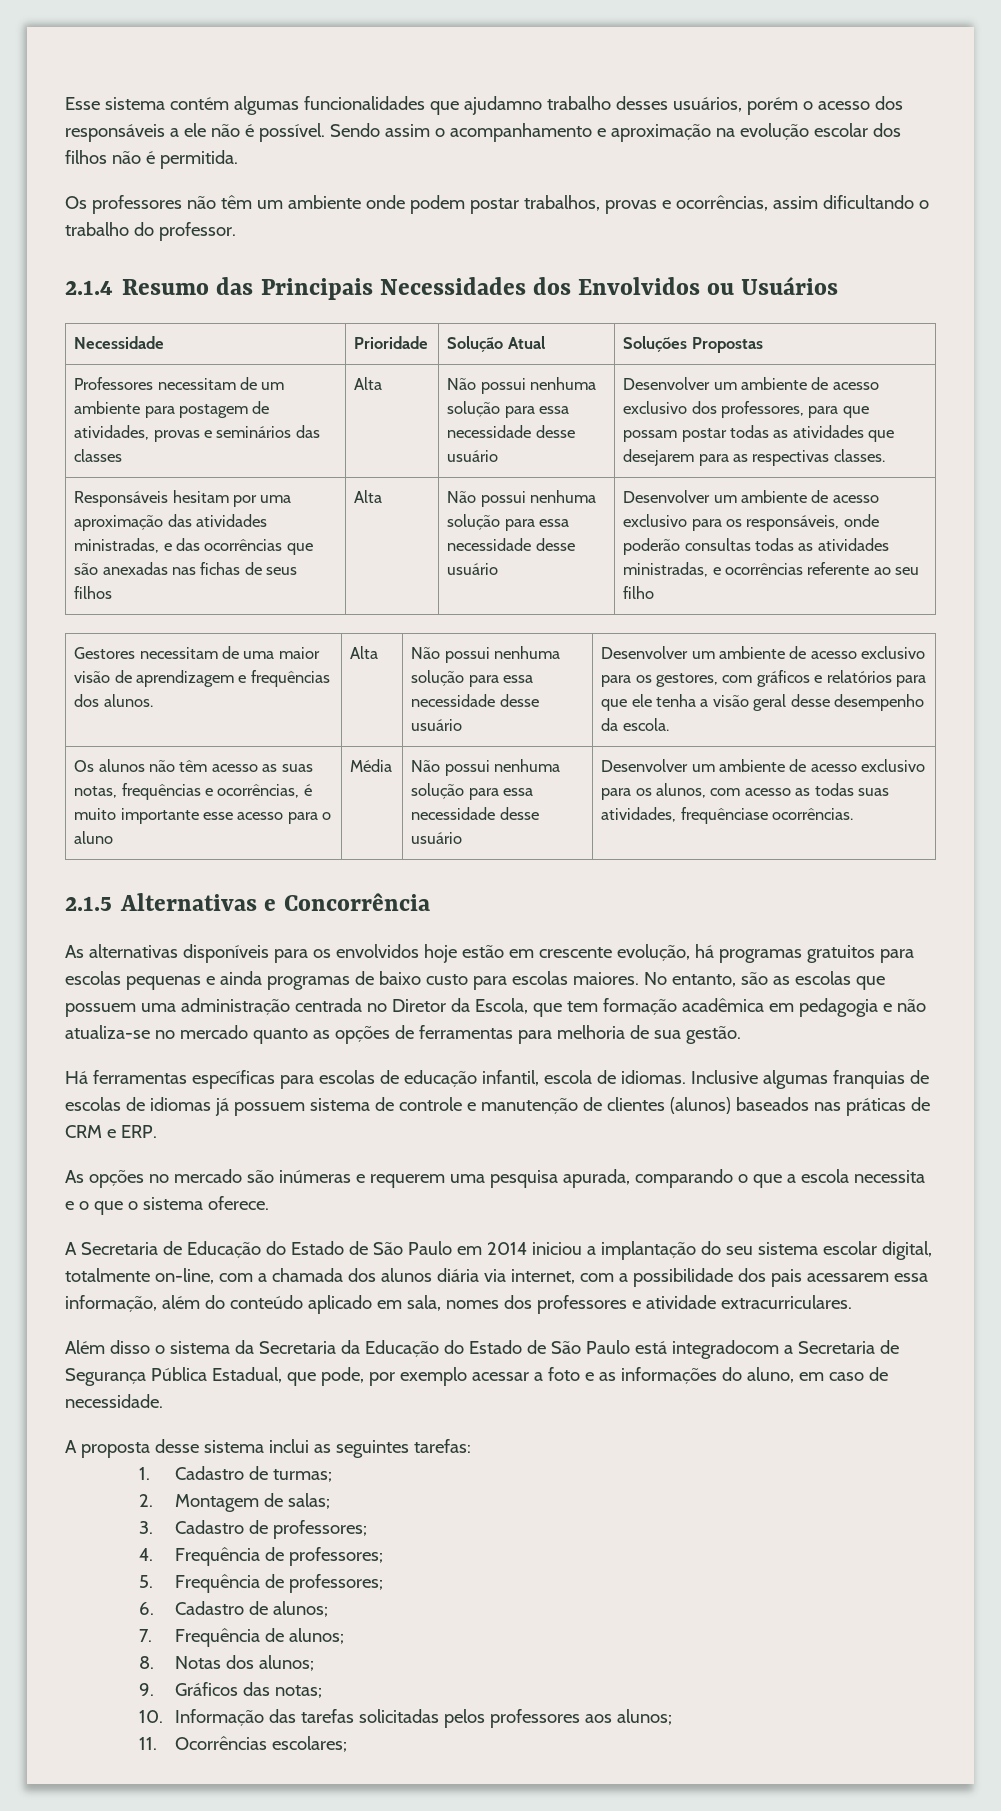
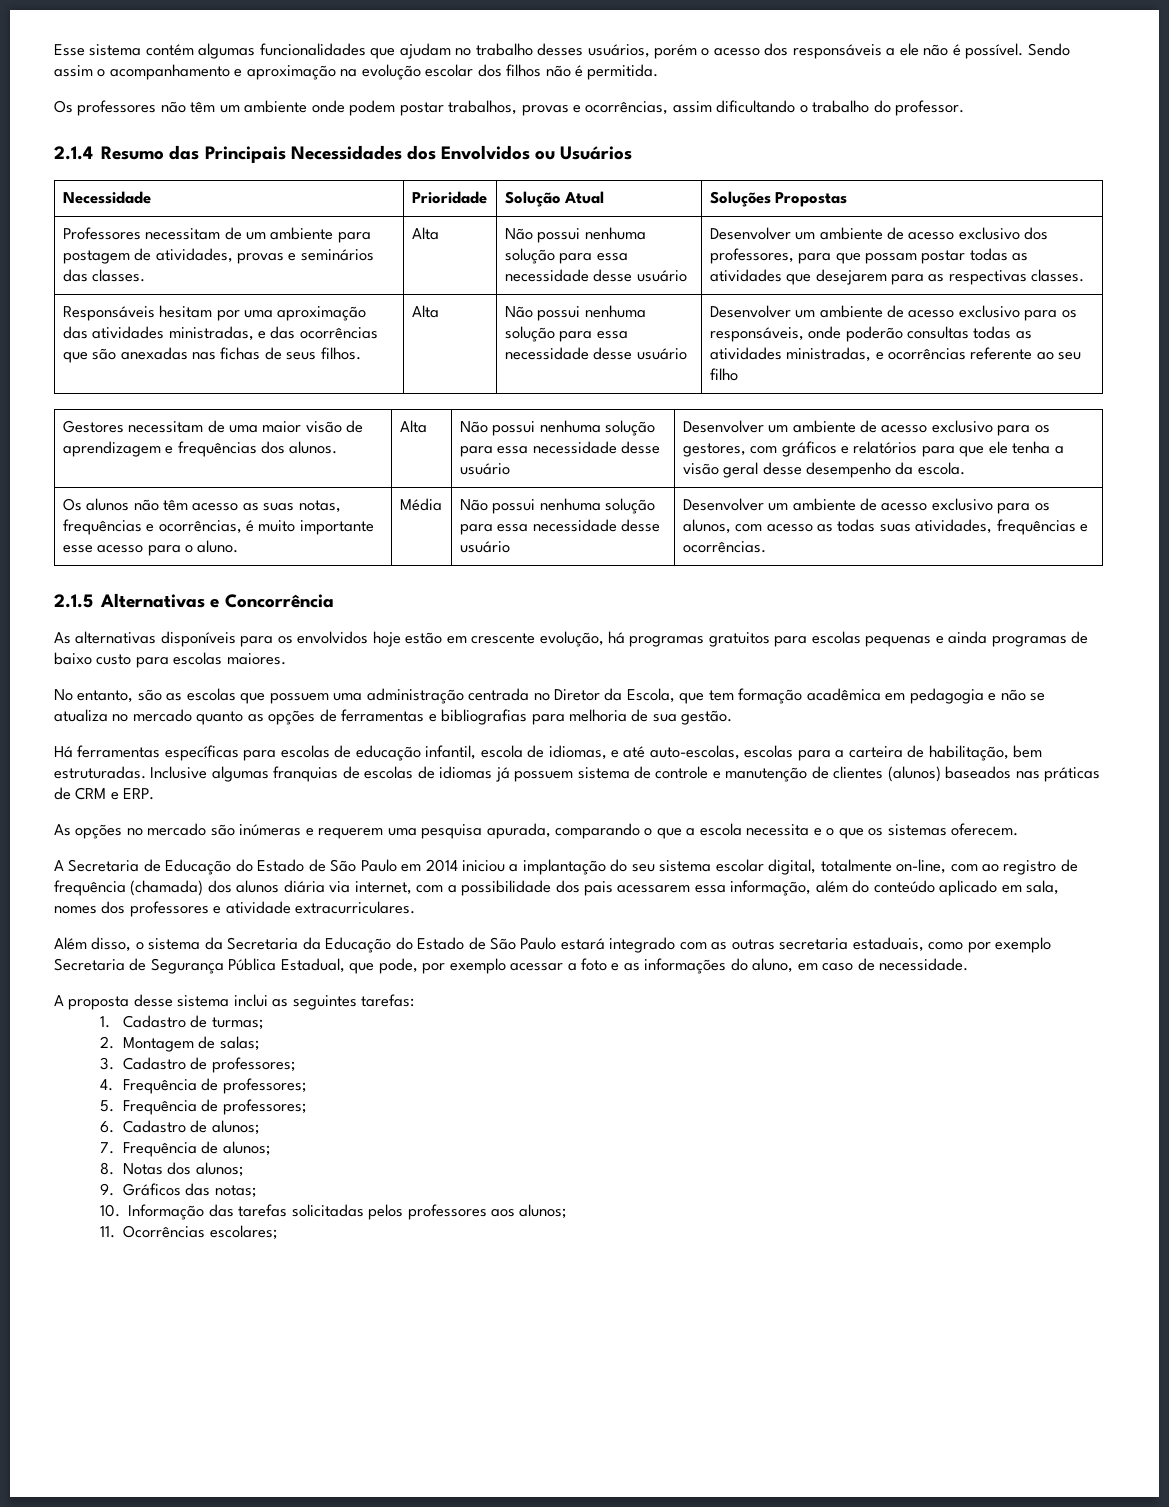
[463,96,542,115] ajudamno -> [399,43,472,59] ajudam no
[74,449,123,462] classes -> [92,269,146,282] classes.
[74,586,113,599] filhos -> [320,347,361,360] filhos.
[74,831,114,844] aluno -> [197,540,239,553] aluno.
[680,807,768,824] frequênciase -> [996,519,1089,535] frequências e
(639, 978) none -> (286, 659) //
[65,1025,150,1039] atualiza-se -> [1030,693,1046,701] [54,709,108,722] se atualiza
(513, 1032) none -> [428,709,528,725] e bibliografias
[620,1070,686,1084] idiomas. -> [548,745,1043,761] [54,766,146,779] idiomas, e até auto-escolas, escolas para a carteira de habilitação, bem estruturadas.
[127,1196,269,1210] o sistema oferece. -> [868,823,1019,836] os sistemas oferecem.
[257,1268,343,1282] a chamada -> [982,859,1078,875] [54,880,204,896] ao registro de frequência (chamada)
[109,1340,150,1354] disso -> [91,937,132,952] disso,
[634,1340,793,1359] está integradocom a -> [560,937,1052,953] estará integrado com as outras secretaria estaduais, como por exemplo

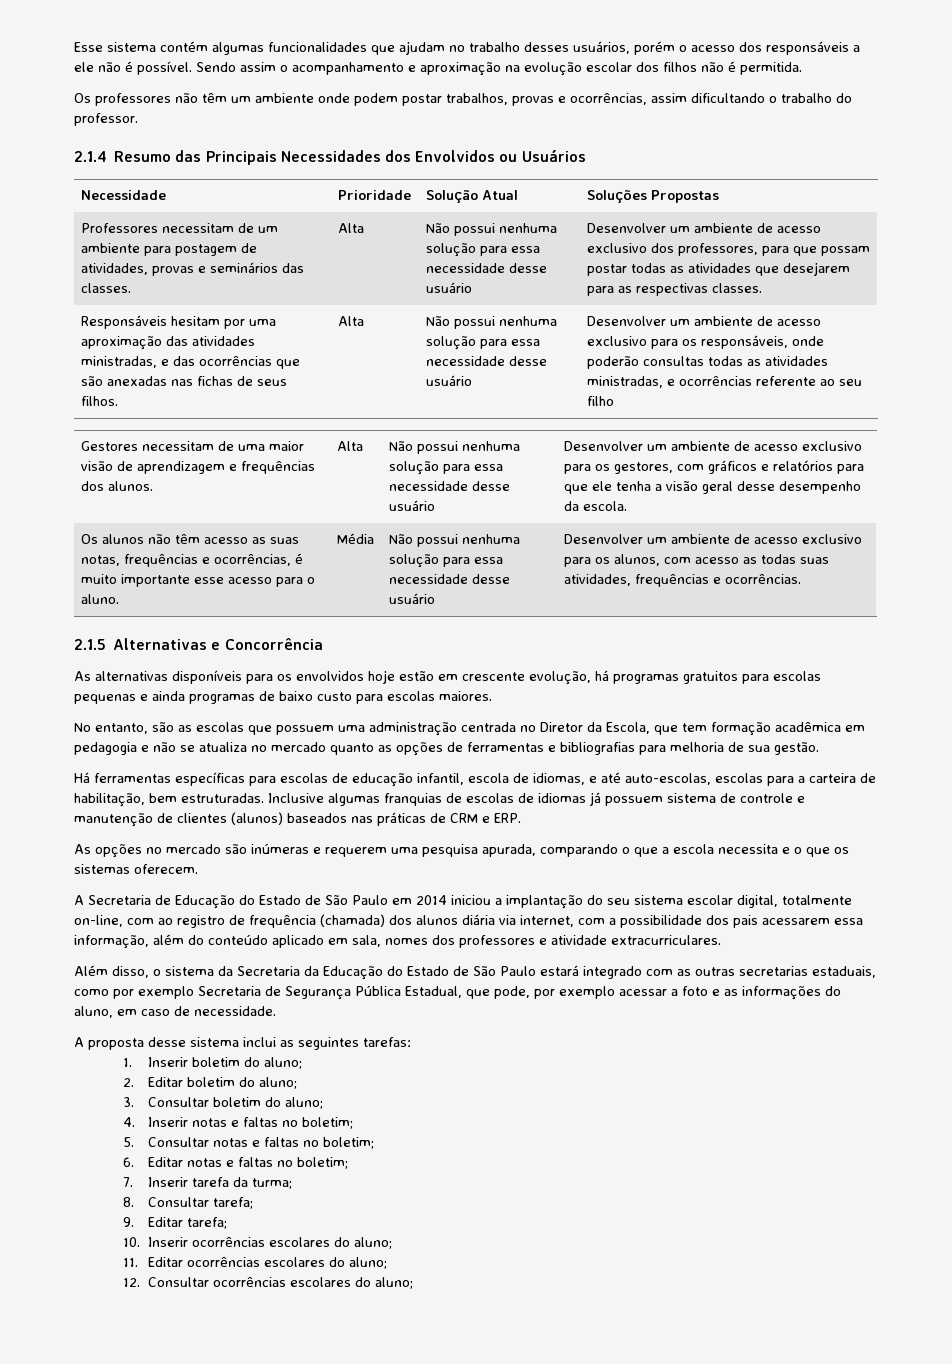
[779,938,849,950] secretaria -> [739,966,808,976] secretarias
[123,1015,263,1030] [100,1036,259,1052] [100,1057,295,1073] [100,1078,306,1094] [100,1099,306,1115] [100,1120,259,1135] [100,1141,270,1157] [100,1162,243,1177] [100,1183,256,1198] [100,1204,567,1220] [100,1225,277,1240] Cadastro de turmas; // 2. Montagem de salas; // 3. Cadastro de professores; // 4. Frequência de professores; // 5. Frequência de professores; // 6. Cadastro de alunos; // 7. Frequência de alunos; // 8. Notas dos alunos; // 9. Gráficos das notas; // 10. Informação das tarefas solicitadas pelos professores aos alunos; // 11. Ocorrências escolares; -> [148,1057,303,1069] [123,1077,298,1089] [123,1097,324,1109] [123,1117,354,1129] [123,1137,375,1149] [123,1157,349,1169] [123,1177,293,1189] [123,1197,254,1209] [123,1217,228,1229] [123,1236,393,1249] [123,1256,388,1269] [123,1276,414,1289] Inserir boletim do aluno; // 2. Editar boletim do aluno; // 3. Consultar boletim do aluno; // 4. Inserir notas e faltas no boletim; // 5. Consultar notas e faltas no boletim; // 6. Editar notas e faltas no boletim; // 7. Inserir tarefa da turma; // 8. Consultar tarefa; // 9. Editar tarefa; // 10. Inserir ocorrências escolares do aluno; // 11. Editar ocorrências escolares do aluno; // 12. Consultar ocorrências escolares do aluno;

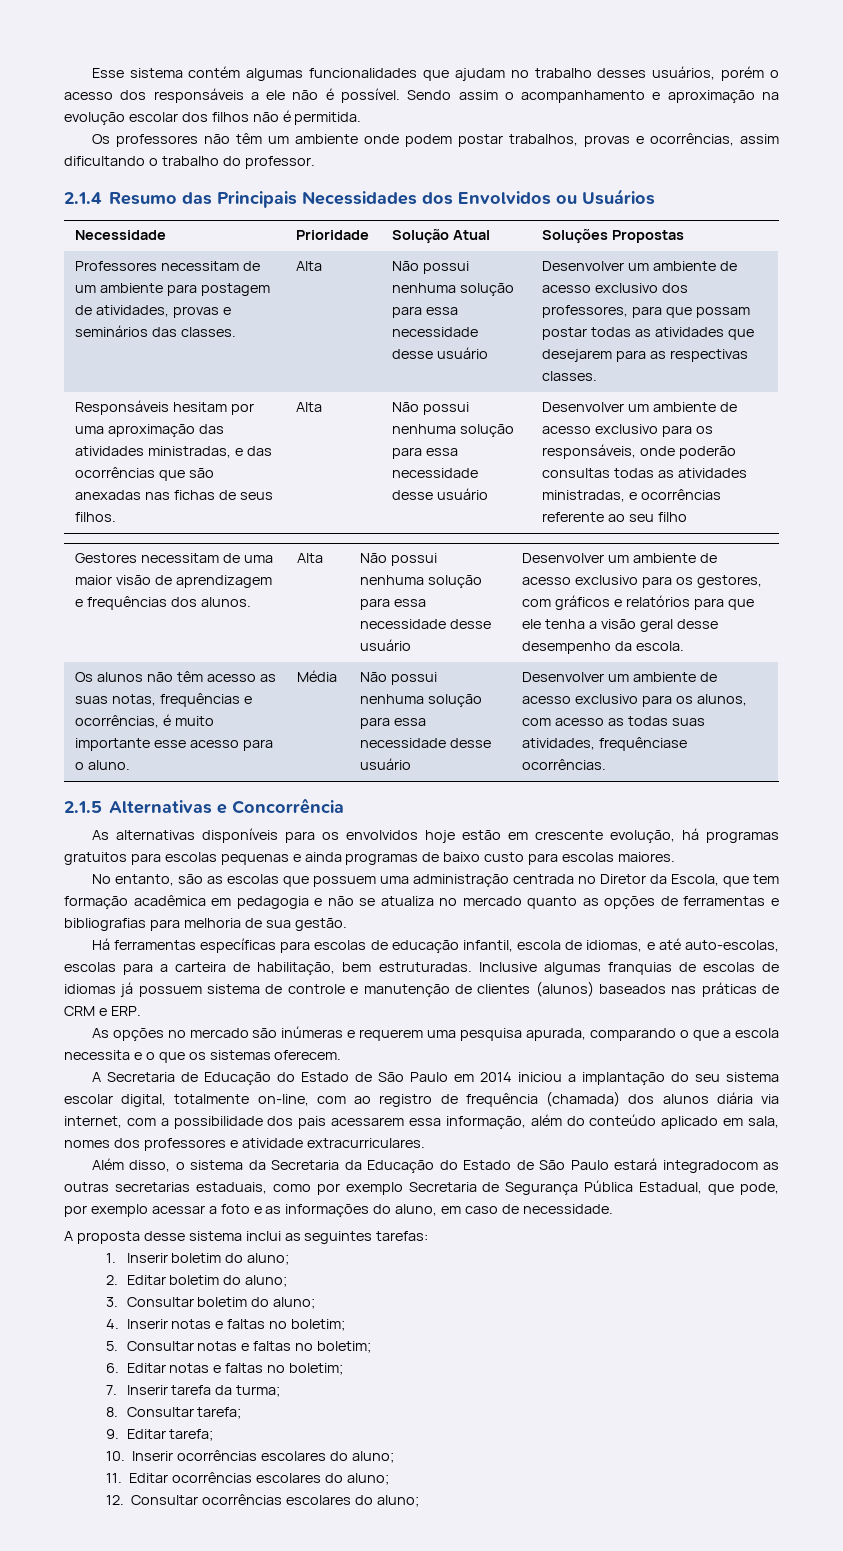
[634,573,721,587] frequências e -> [598,737,687,751] frequênciase
[583,966,673,979] integrado com -> [662,1160,758,1173] integradocom

